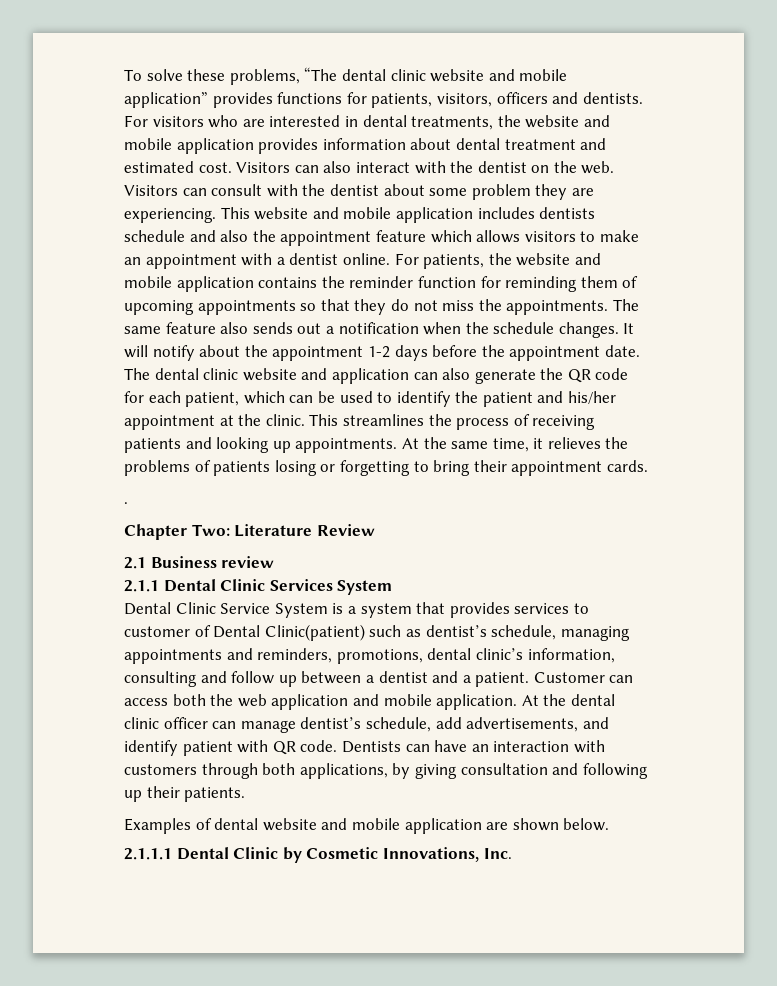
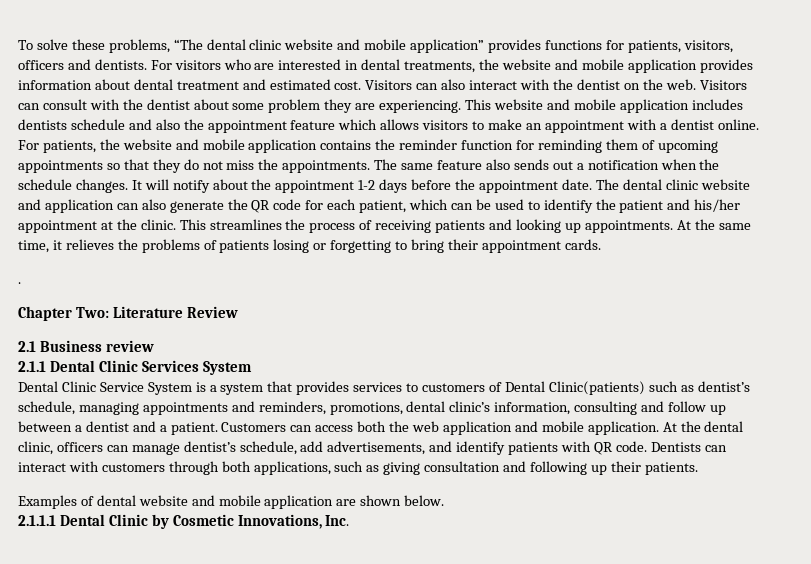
[124,626,190,637] customer -> [422,383,486,392] customers
[264,624,365,641] Clinic(patient) -> [548,381,645,395] Clinic(patients)
[533,672,605,683] Customer -> [221,422,287,432] Customers
[124,717,208,729] clinic officer -> [18,441,103,455] clinic, officers
[182,741,233,756] patient -> [508,442,559,455] patients
[434,740,570,752] have an interaction -> [18,462,66,472] interact
[392,763,411,779] by -> [334,461,380,472] such as

